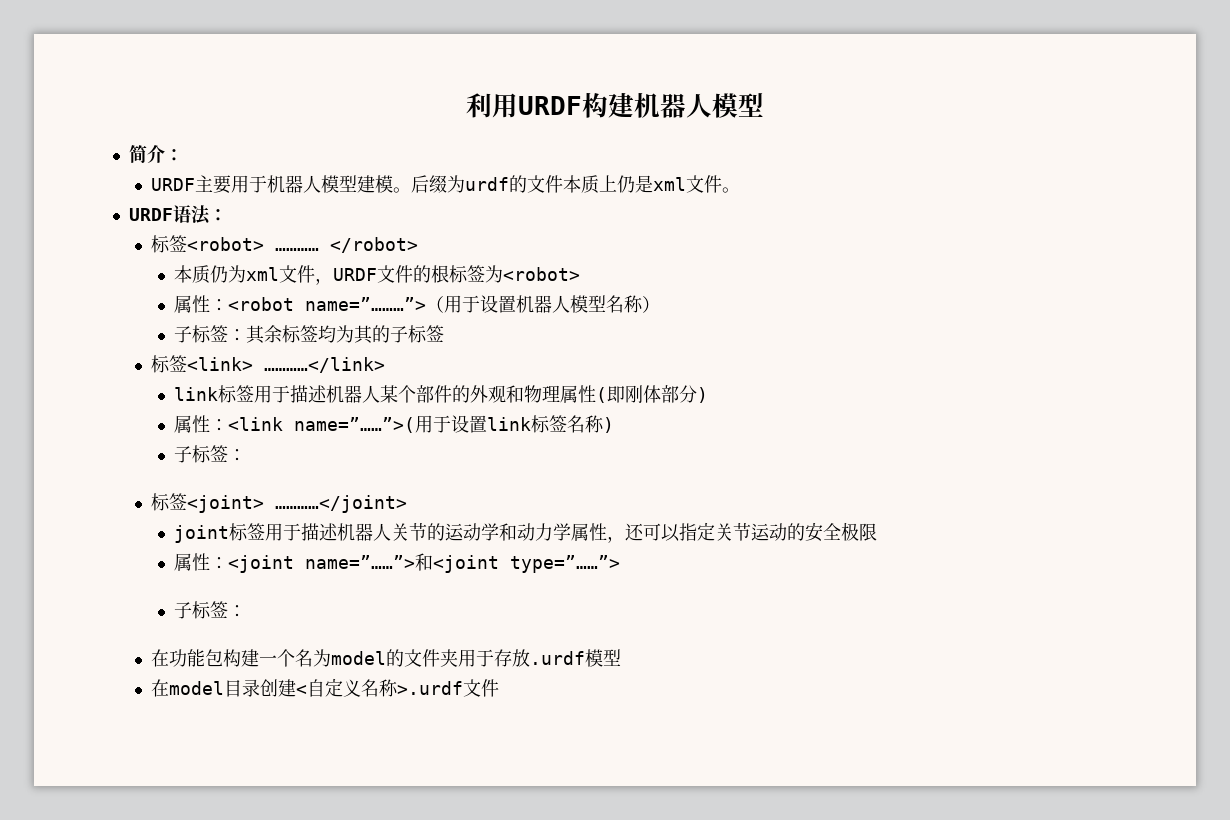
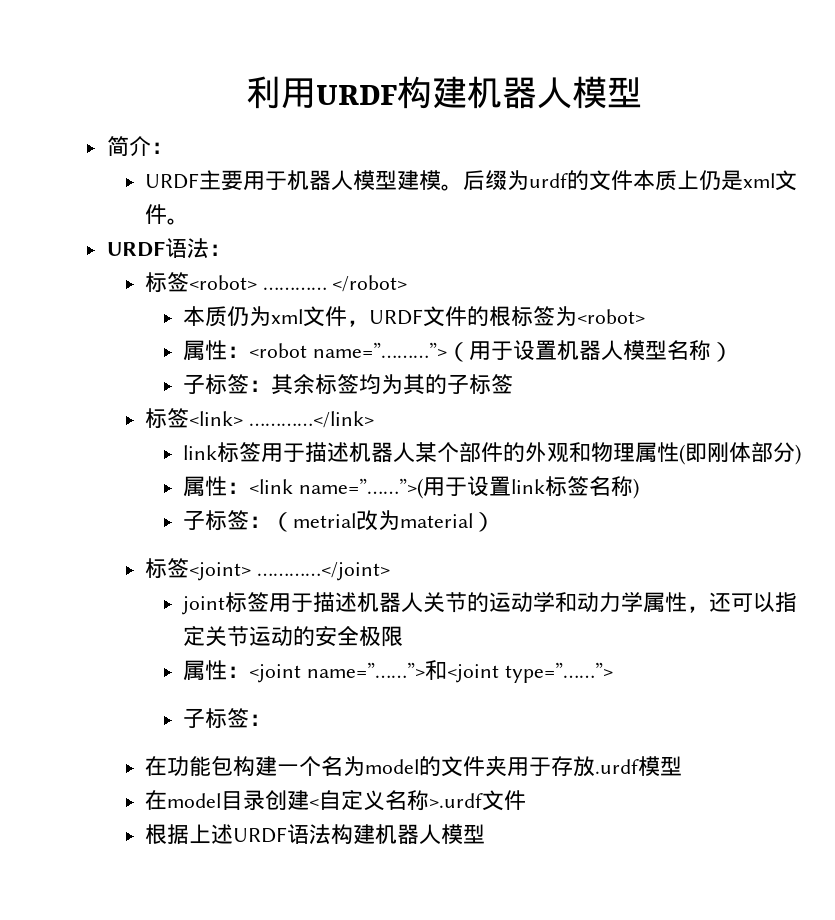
(247, 455) none -> [271,510,496,532] （metrial改为material）
(500, 688) none -> [144,824,485,844] // 根据上述URDF语法构建机器人模型

